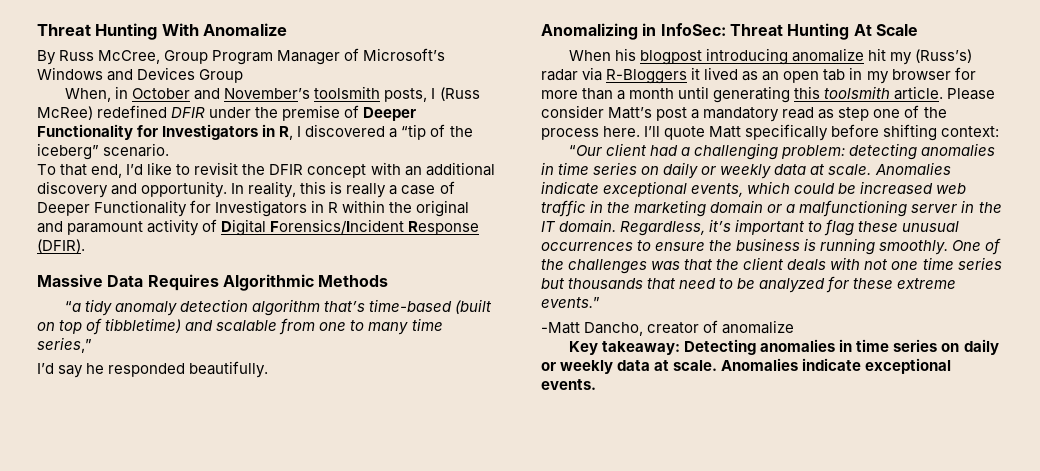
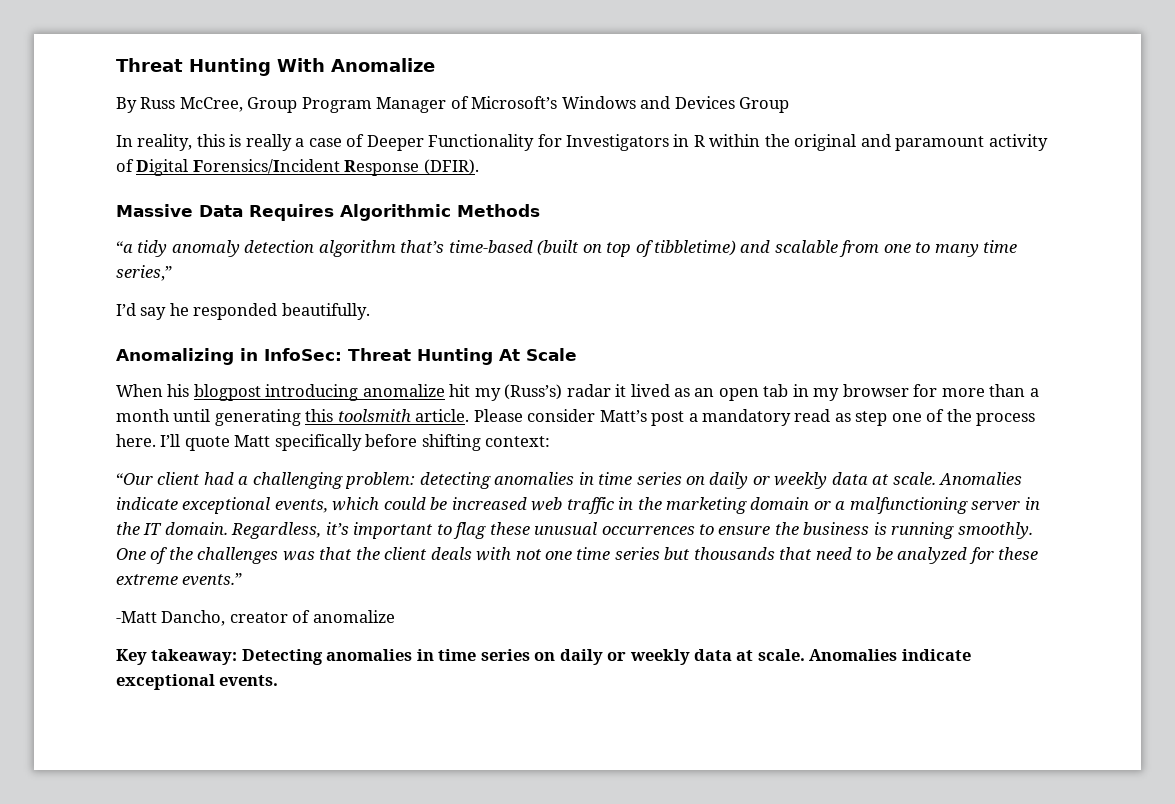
[65,86,480,102] [37,105,417,121] [37,124,473,140] [37,143,170,160] [37,162,495,178] [37,181,228,198] When, in October and November’s toolsmith posts, I (Russ McRee) redefined DFIR under the premise of Deeper Functionality for Investigators in R, I discovered a “tip of the iceberg” scenario. // To that end, I’d like to revisit the DFIR concept with an additional discovery and opportunity. -> (790, 105) none
[582,67,688,84] via R-Bloggers -> (611, 390) none

